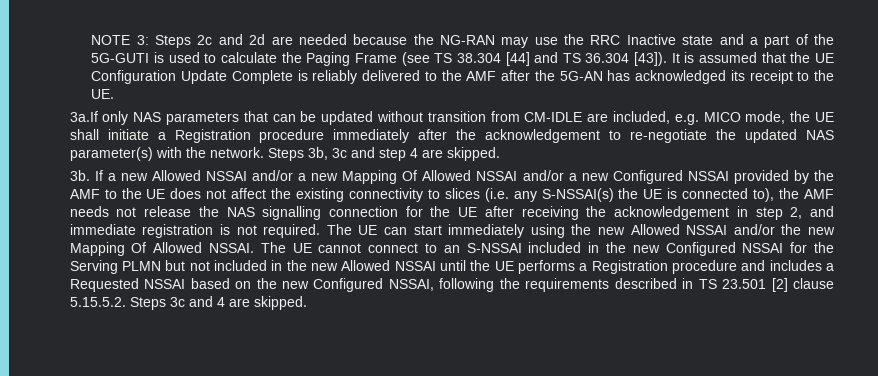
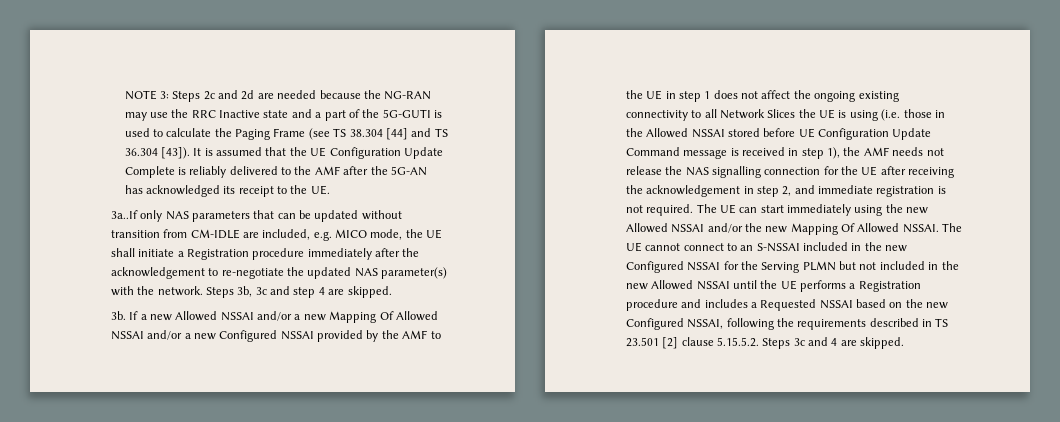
[69,111,98,122] 3a.If -> [110,210,138,219] 3a..If
(166, 194) none -> [665,91,711,102] in step 1
(292, 193) none -> [814,91,856,102] ongoing
[444,188,775,202] slices (i.e. any S-NSSAI(s) the UE is connected to), -> [704,109,945,121] [625,128,932,140] [625,147,841,159] all Network Slices the UE is using (i.e. those in the Allowed NSSAI stored before UE Configuration Update Command message is received in step 1),

